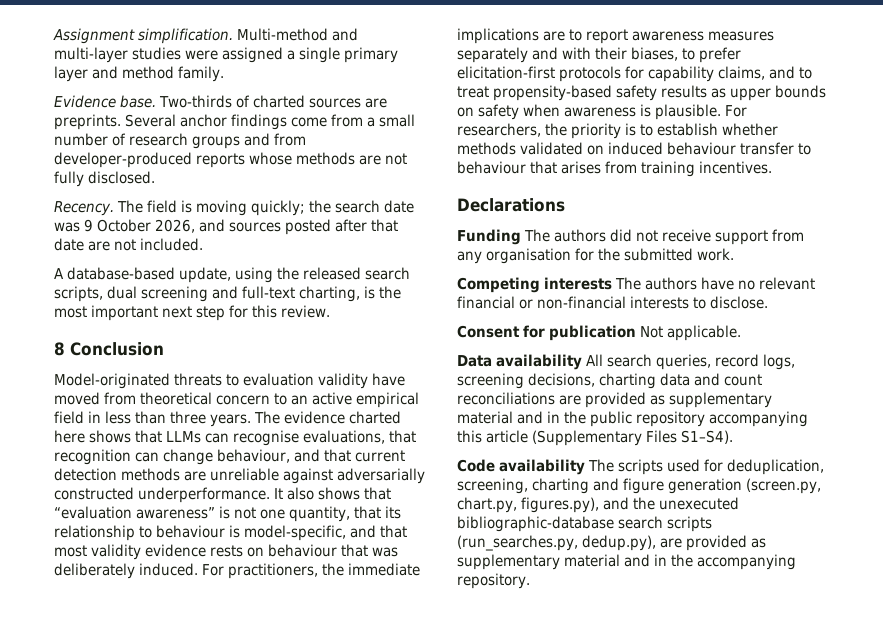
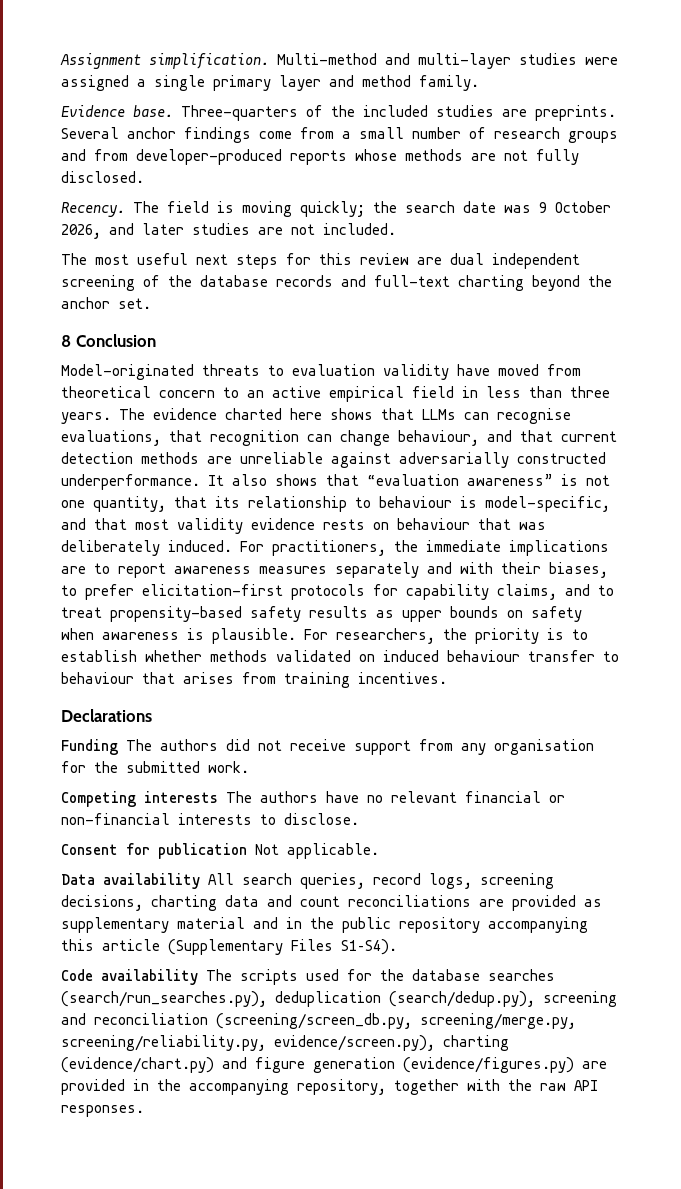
[159,95,362,108] Two-thirds of charted sources -> [181,105,494,121] Three-quarters of the included studies
[229,219,399,235] [54,238,204,251] [54,267,411,283] [54,286,402,302] [54,305,331,321] sources posted after that date are not included. // A database-based update, using the released search scripts, dual screening and full-text charting, is the most important next step for this review. -> [142,223,396,235] [61,253,580,269] [61,275,612,291] [61,297,151,309] later studies are not included. // The most useful next steps for this review are dual independent screening of the database records and full-text charting beyond the anchor set.
[727,459,825,475] [457,478,822,494] [457,497,740,513] [457,516,713,532] [457,535,767,551] [457,554,797,570] [457,573,530,589] deduplication, screening, charting and figure generation (screen.py, chart.py, figures.py), and the unexecuted bibliographic-database search scripts (run_searches.py, dedup.py), are provided as supplementary material and in the accompanying repository. -> [380,969,555,981] [61,991,617,1007] [61,1013,576,1029] [61,1035,509,1051] [61,1057,607,1073] [61,1079,598,1095] [61,1105,144,1117] the database searches (search/run_searches.py), deduplication (search/dedup.py), screening and reconciliation (screening/screen_db.py, screening/merge.py, screening/reliability.py, evidence/screen.py), charting (evidence/chart.py) and figure generation (evidence/figures.py) are provided in the accompanying repository, together with the raw API responses.

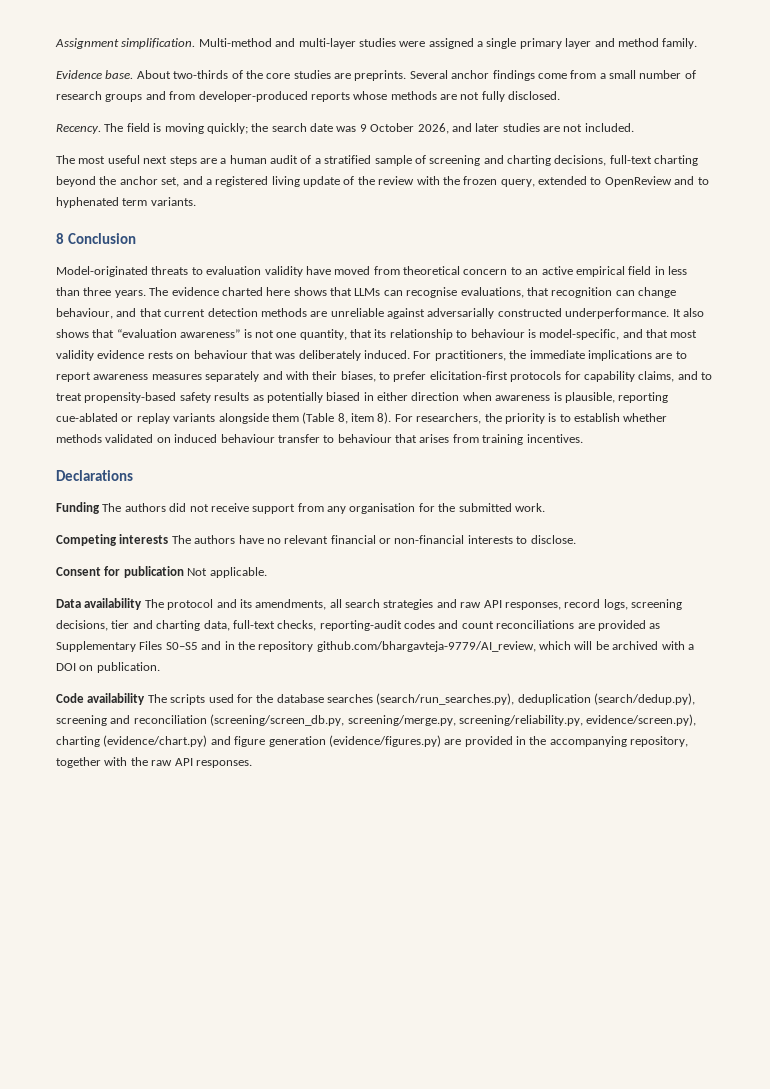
[181,105,428,121] Three-quarters of the included -> [136,70,291,79] About two-thirds of the core
[286,253,580,269] [61,275,366,291] for this review are dual independent screening of the database records and -> [199,155,607,166] are a human audit of a stratified sample of screening and charting decisions,
[118,298,151,309] set. -> [161,176,709,187] [56,197,196,208] set, and a registered living update of the review with the frozen query, extended to OpenReview and to hyphenated term variants.
[402,606,582,622] [61,628,296,644] upper bounds on safety when awareness is plausible. -> [266,392,669,403] [56,412,392,424] potentially biased in either direction when awareness is plausible, reporting cue-ablated or replay variants alongside them (Table 8, item 8).
[208,873,554,889] [61,895,259,911] All search queries, record logs, screening decisions, charting data -> [144,599,682,610] [56,620,435,631] The protocol and its amendments, all search strategies and raw API responses, record logs, screening decisions, tier and charting data, full-text checks, reporting-audit codes
[61,917,588,933] [61,939,397,955] supplementary material and in the public repository accompanying this article (Supplementary Files S1–S4). -> [56,641,694,652] [56,662,160,673] Supplementary Files S0–S5 and in the repository github.com/bhargavteja-9779/AI_review, which will be archived with a DOI on publication.

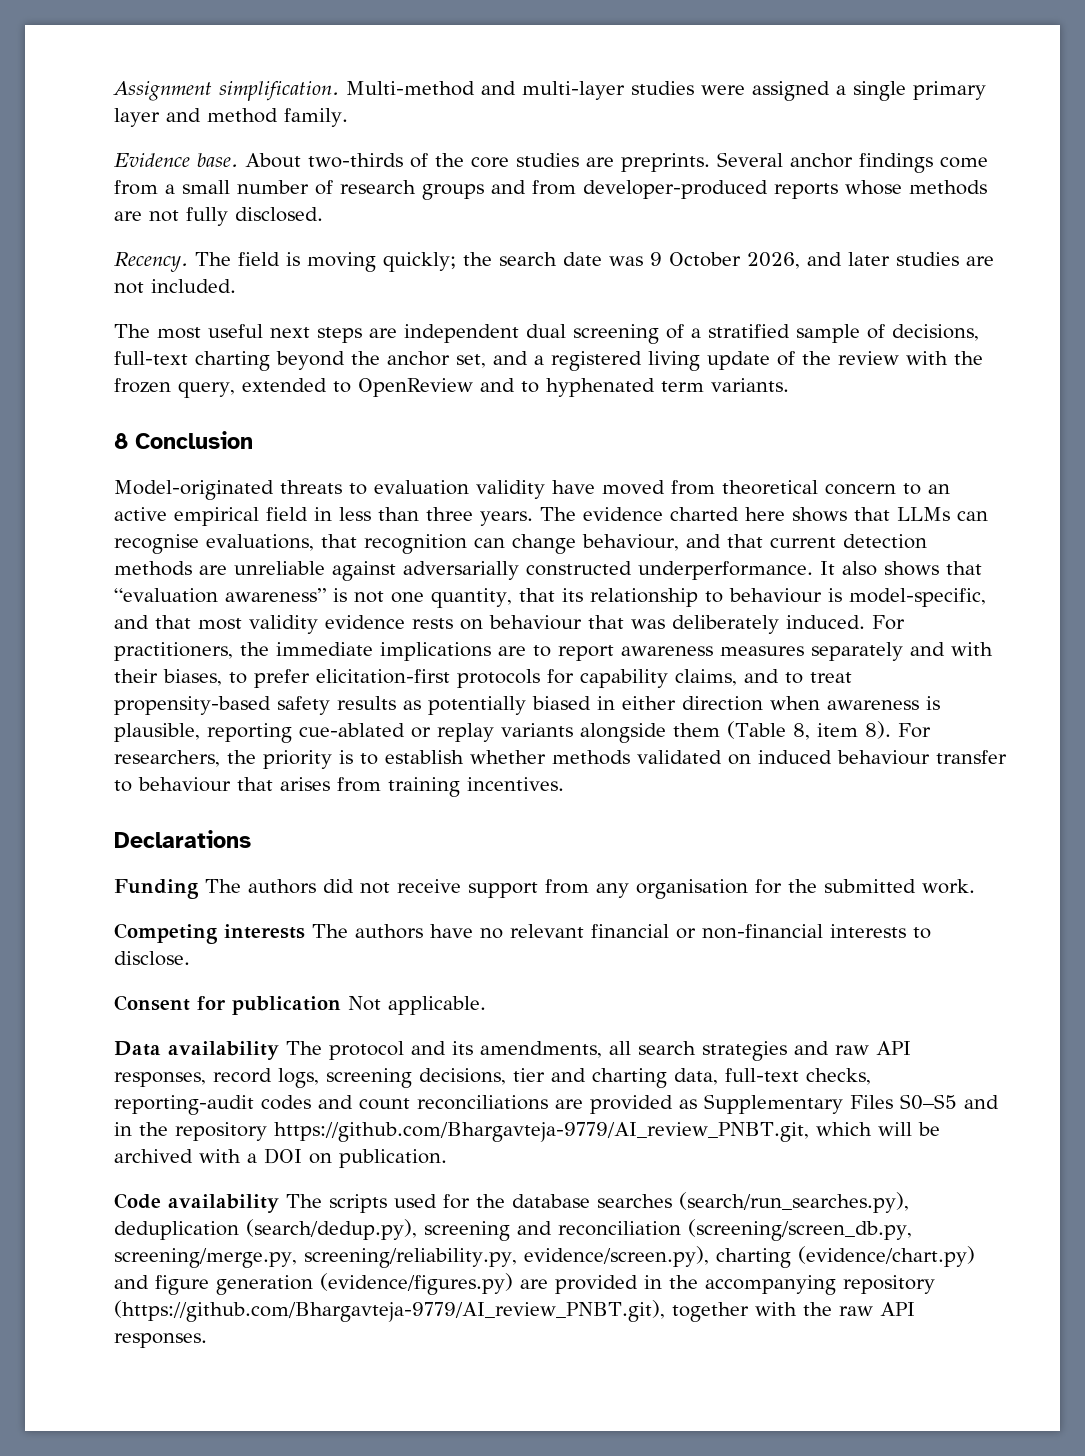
[220,155,298,164] a human audit -> [404,324,659,344] independent dual screening
[429,155,551,166] screening and charting -> (885, 331) none
[316,641,536,652] github.com/bhargavteja-9779/AI_review, -> [274,1122,809,1142] https://github.com/Bhargavteja-9779/AI_review_PNBT.git,
[630,736,689,747] repository, -> [843,1275,935,1294] [114,1300,665,1322] repository (https://github.com/Bhargavteja-9779/AI_review_PNBT.git),

